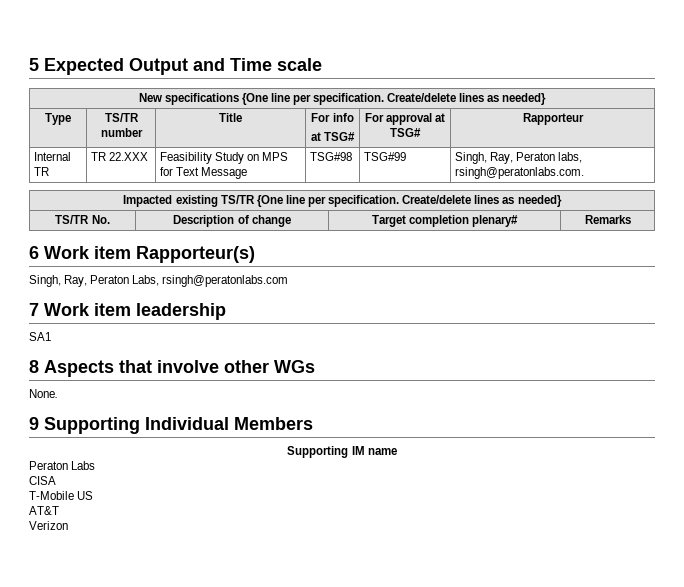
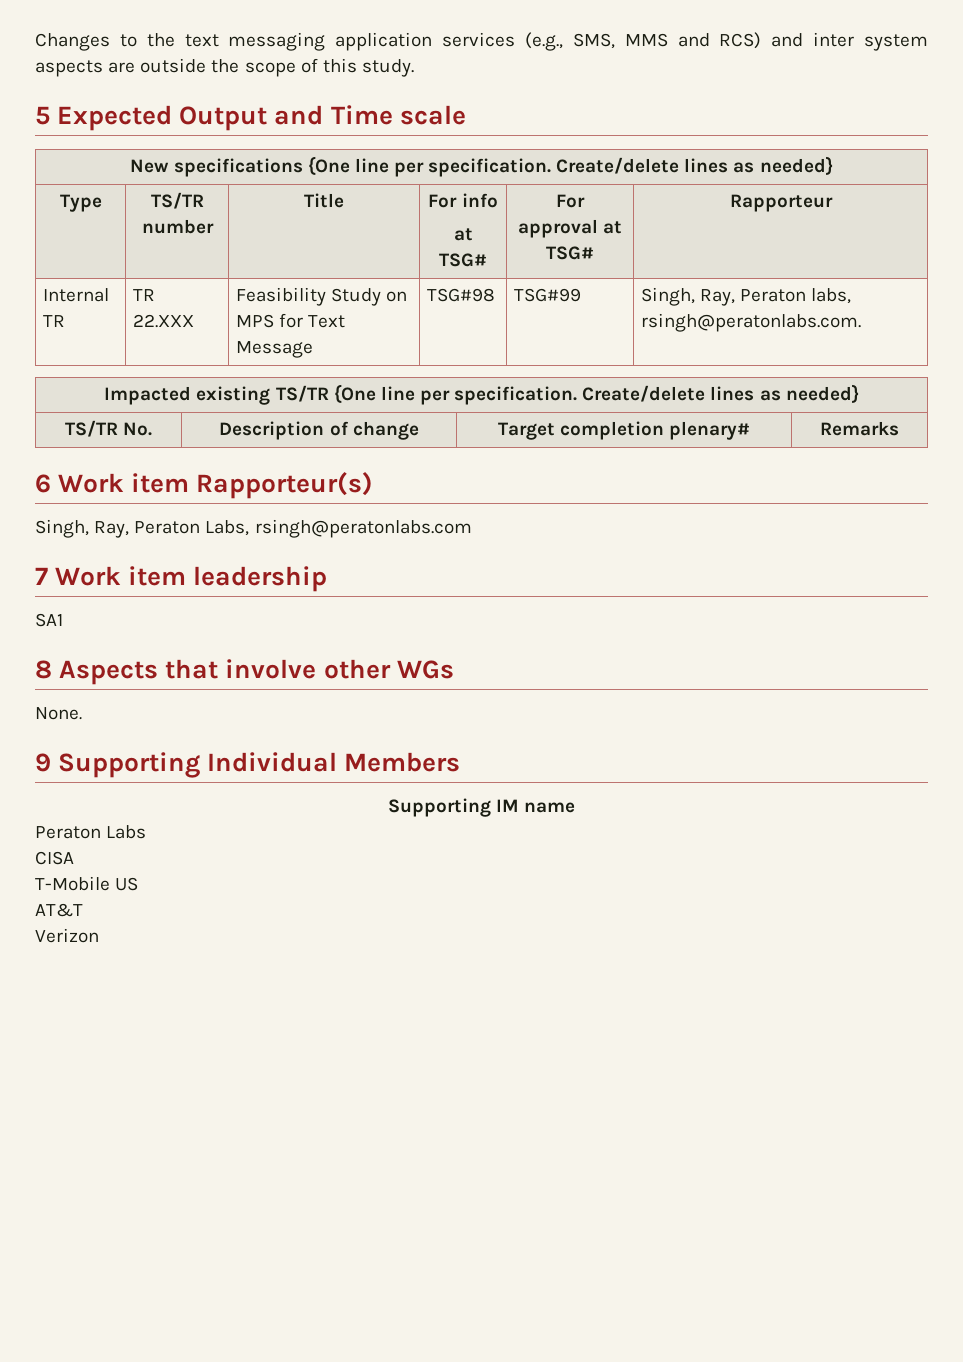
(29, 64) none -> [35,32,929,51] [35,58,414,77] Changes to the text messaging application services (e.g., SMS, MMS and RCS) and inter system aspects are outside the scope of this study. //

